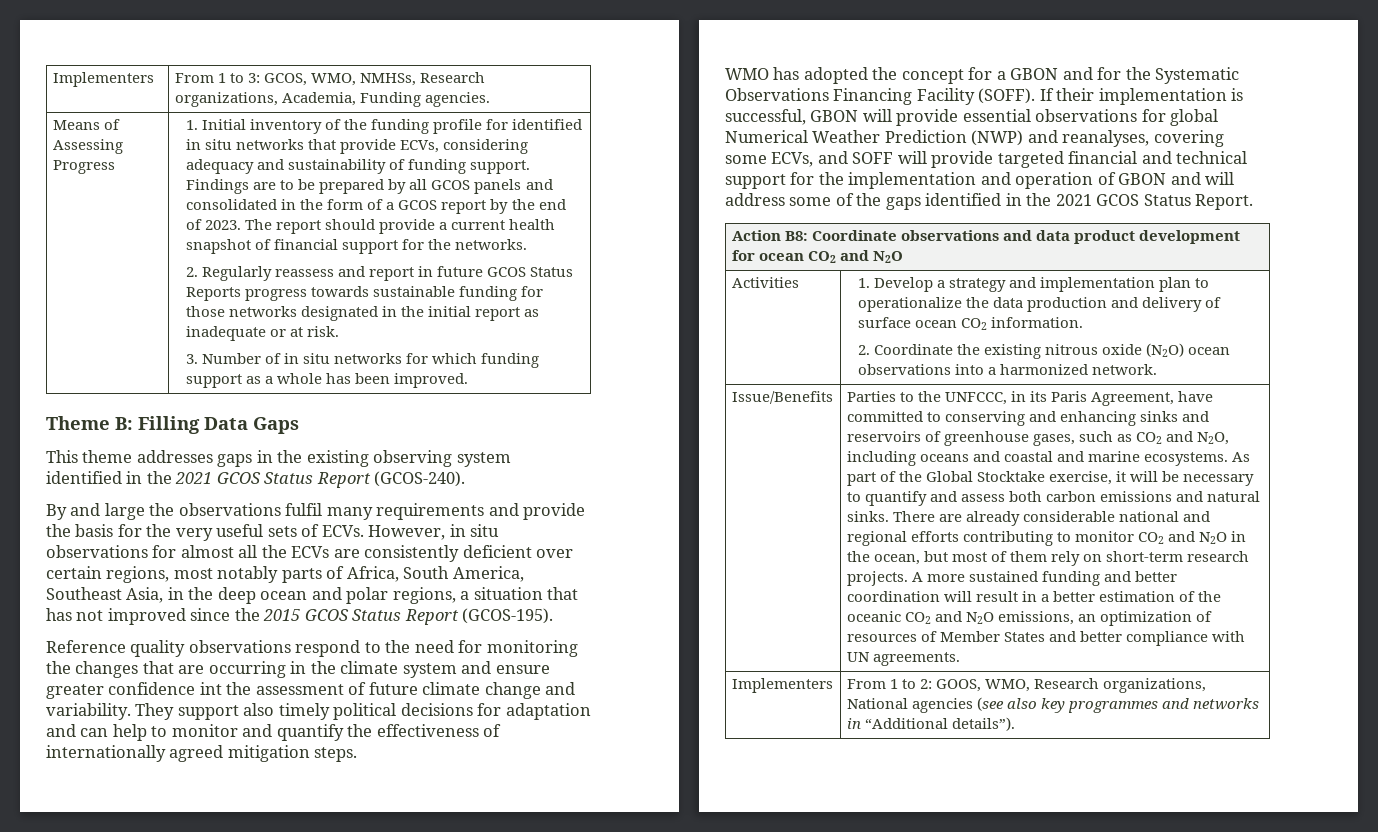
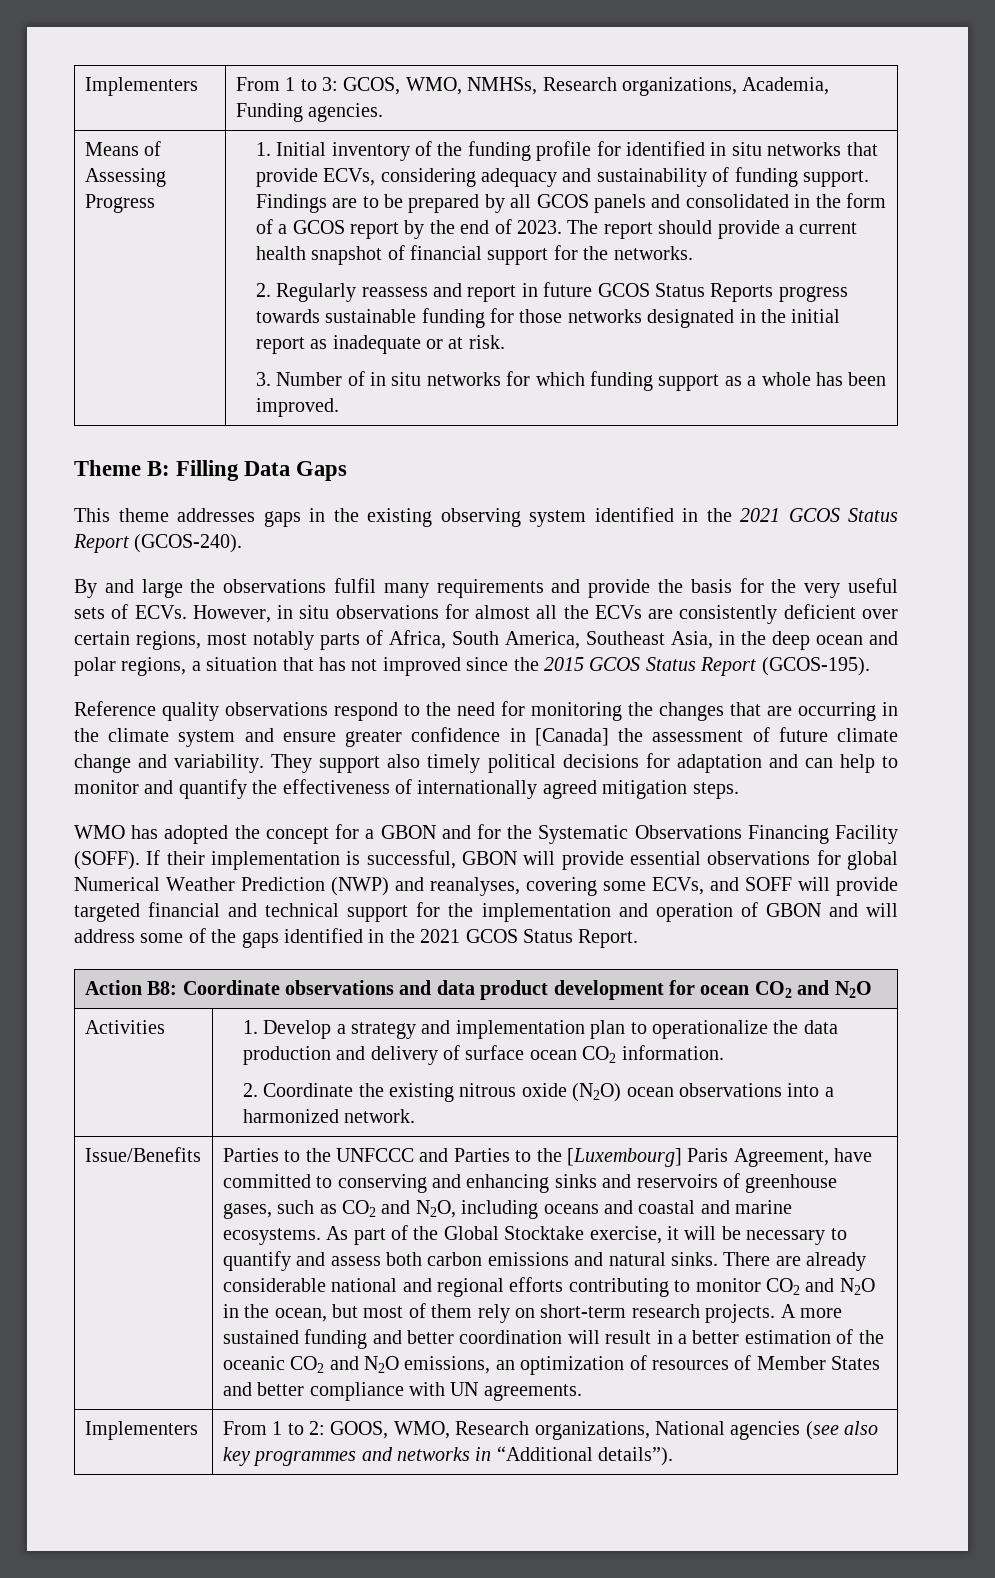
[199,682,222,695] int -> [509,728,609,746] in [Canada]
[945,391,1048,405] UNFCCC, in its -> [336,1148,683,1167] UNFCCC and Parties to the [Luxembourg]

